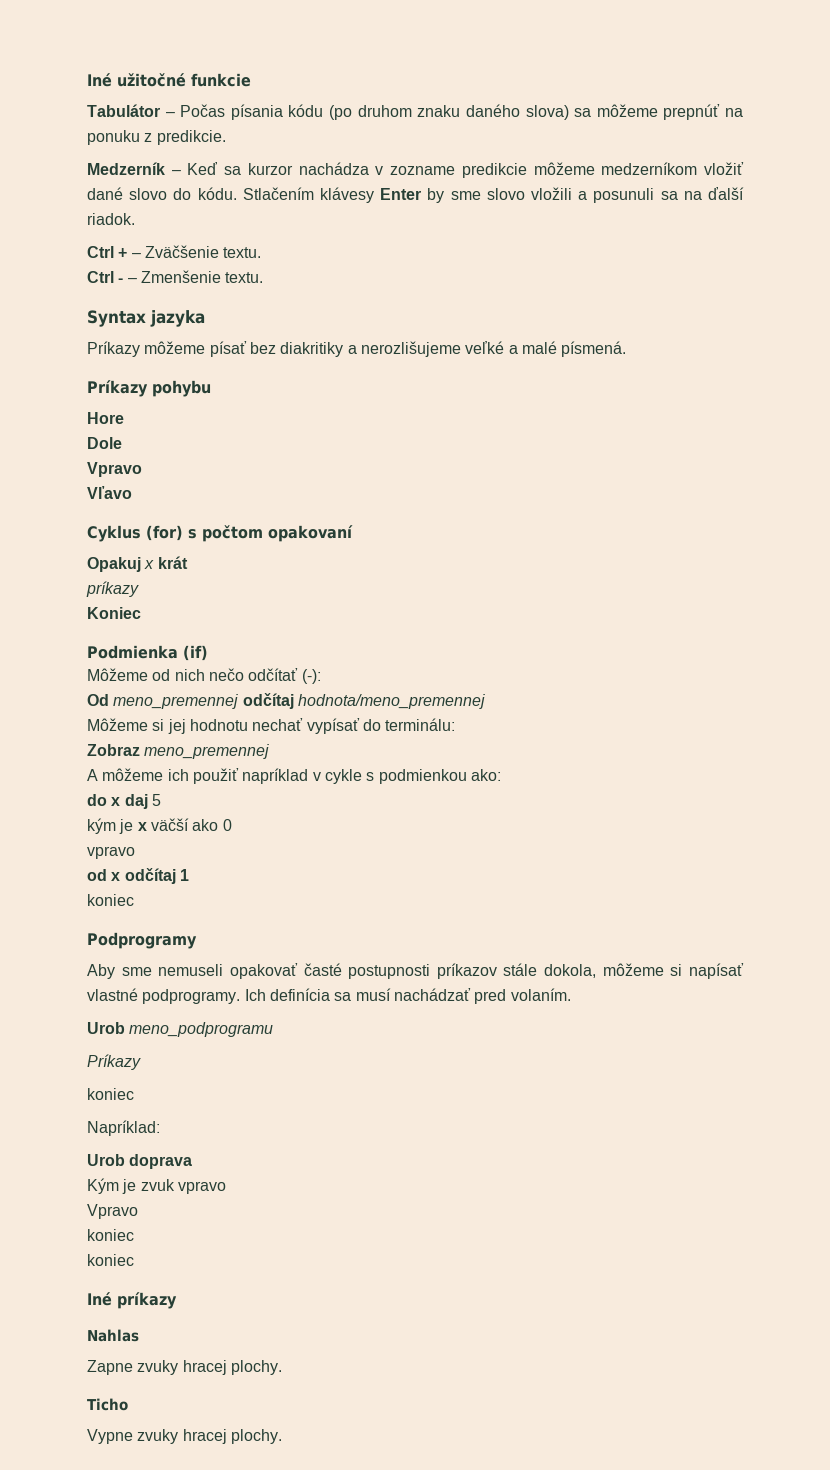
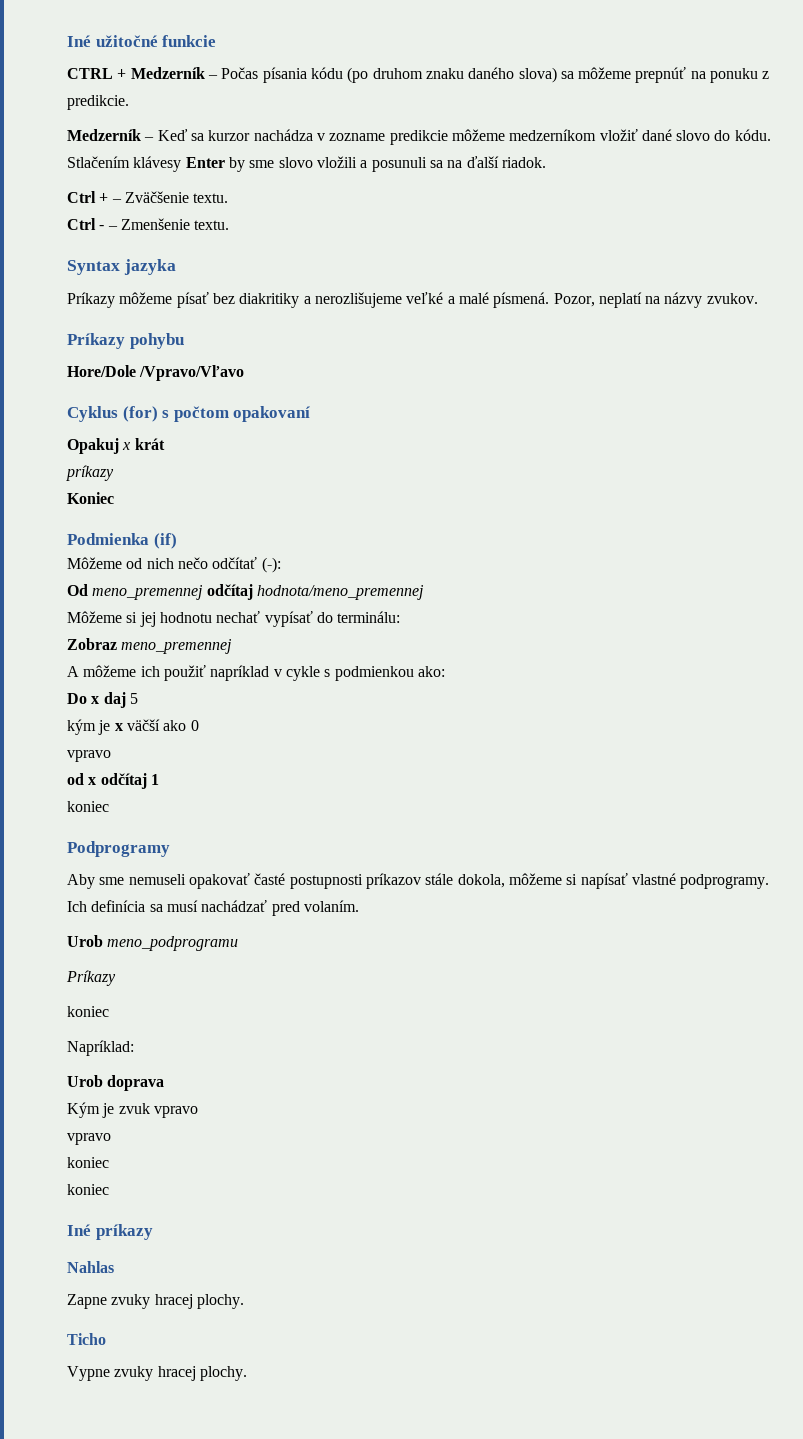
[87,104,160,117] Tabulátor -> [67,67,205,79] CTRL + Medzerník
[87,380,211,397] [87,412,124,424] [87,437,122,449] [87,462,142,477] [87,486,132,499] // Príkazy pohybu // Hore // Dole // Vpravo // Vľavo -> [553,292,758,308] [67,333,184,349] [67,365,245,381] Pozor, neplatí na názvy zvukov. // Príkazy pohybu // Hore/Dole /Vpravo/Vľavo
[87,794,107,806] do -> [67,693,87,704] Do
[87,1204,138,1219] Vpravo -> [67,1133,111,1145] vpravo

